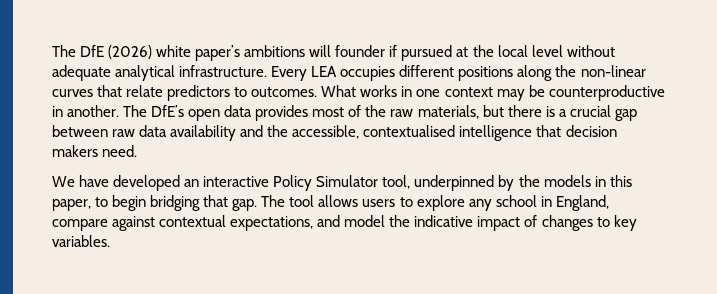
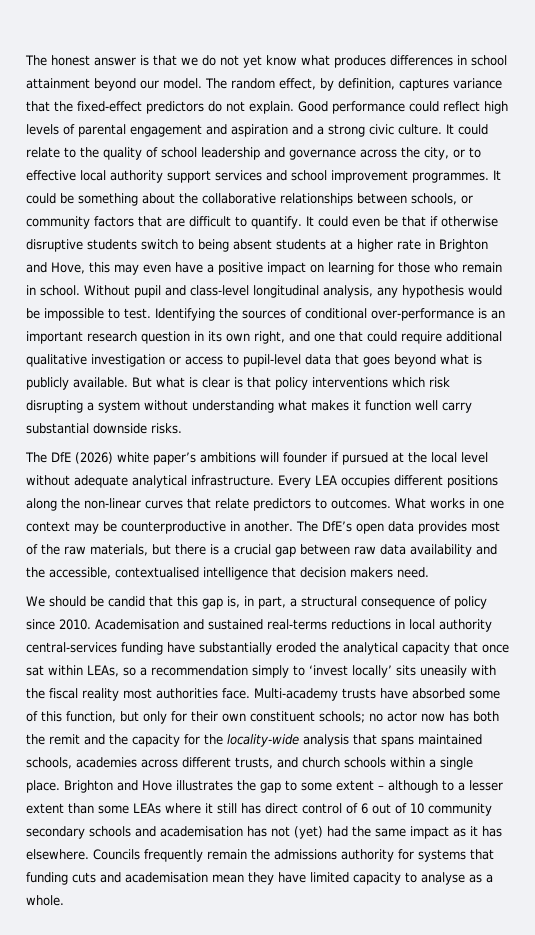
[52,45,76,57] The -> [25,55,507,68] [26,78,502,91] [26,101,508,114] [26,124,488,137] [26,147,481,160] [26,170,501,183] [26,193,473,206] [26,216,498,229] [26,239,488,252] [26,262,502,275] [26,285,502,298] [26,308,505,321] [26,331,502,344] [26,354,482,367] [26,377,450,390] [26,400,472,413] [26,423,182,434] [25,452,47,463] The honest answer is that we do not yet know what produces differences in school attainment beyond our model. The random effect, by definition, captures variance that the fixed-effect predictors do not explain. Good performance could reflect high levels of parental engagement and aspiration and a strong civic culture. It could relate to the quality of school leadership and governance across the city, or to effective local authority support services and school improvement programmes. It could be something about the collaborative relationships between schools, or community factors that are difficult to quantify. It could even be that if otherwise disruptive students switch to being absent students at a higher rate in Brighton and Hove, this may even have a positive impact on learning for those who remain in school. Without pupil and class-level longitudinal analysis, any hypothesis would be impossible to test. Identifying the sources of conditional over-performance is an important research question in its own right, and one that could require additional qualitative investigation or access to pupil-level data that goes beyond what is publicly available. But what is clear is that policy interventions which risk disrupting a system without understanding what makes it function well carry substantial downside risks. // The
[79,175,632,191] [52,195,609,211] [52,215,637,231] [52,235,110,247] have developed an interactive Policy Simulator tool, underpinned by the models in this paper, to begin bridging that gap. The tool allows users to explore any school in England, compare against contextual expectations, and model the indicative impact of changes to key variables. -> [49,596,487,609] [26,619,492,632] [26,642,509,655] [26,665,496,678] [26,688,500,701] [26,711,499,724] [26,734,482,747] [26,757,473,770] [26,780,503,793] [26,803,492,816] [26,826,502,839] [26,849,494,862] [26,872,493,885] [26,895,64,906] should be candid that this gap is, in part, a structural consequence of policy since 2010. Academisation and sustained real-terms reductions in local authority central-services funding have substantially eroded the analytical capacity that once sat within LEAs, so a recommendation simply to ‘invest locally’ sits uneasily with the fiscal reality most authorities face. Multi-academy trusts have absorbed some of this function, but only for their own constituent schools; no actor now has both the remit and the capacity for the locality-wide analysis that spans maintained schools, academies across different trusts, and church schools within a single place. Brighton and Hove illustrates the gap to some extent – although to a lesser extent than some LEAs where it still has direct control of 6 out of 10 community secondary schools and academisation has not (yet) had the same impact as it has elsewhere. Councils frequently remain the admissions authority for systems that funding cuts and academisation mean they have limited capacity to analyse as a whole.

